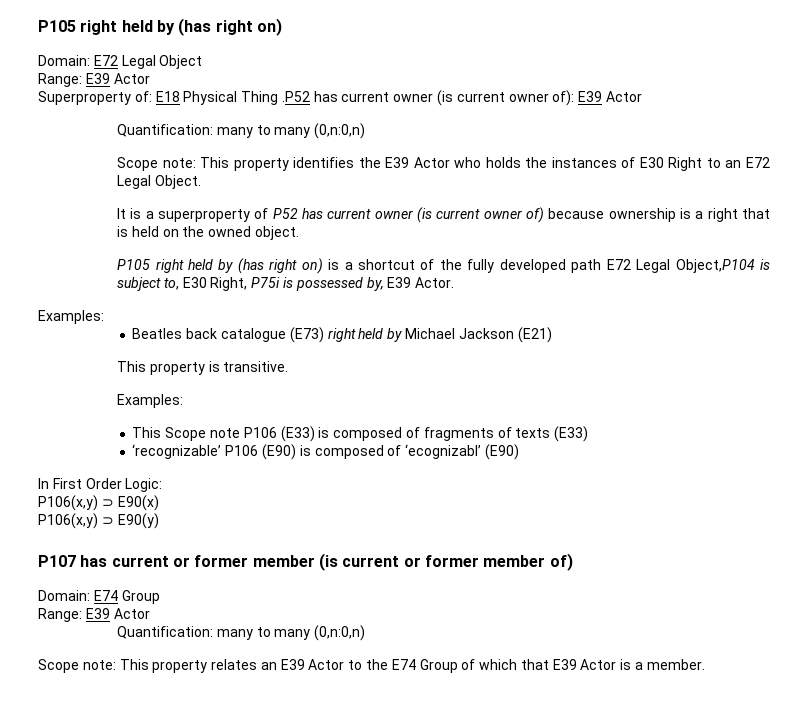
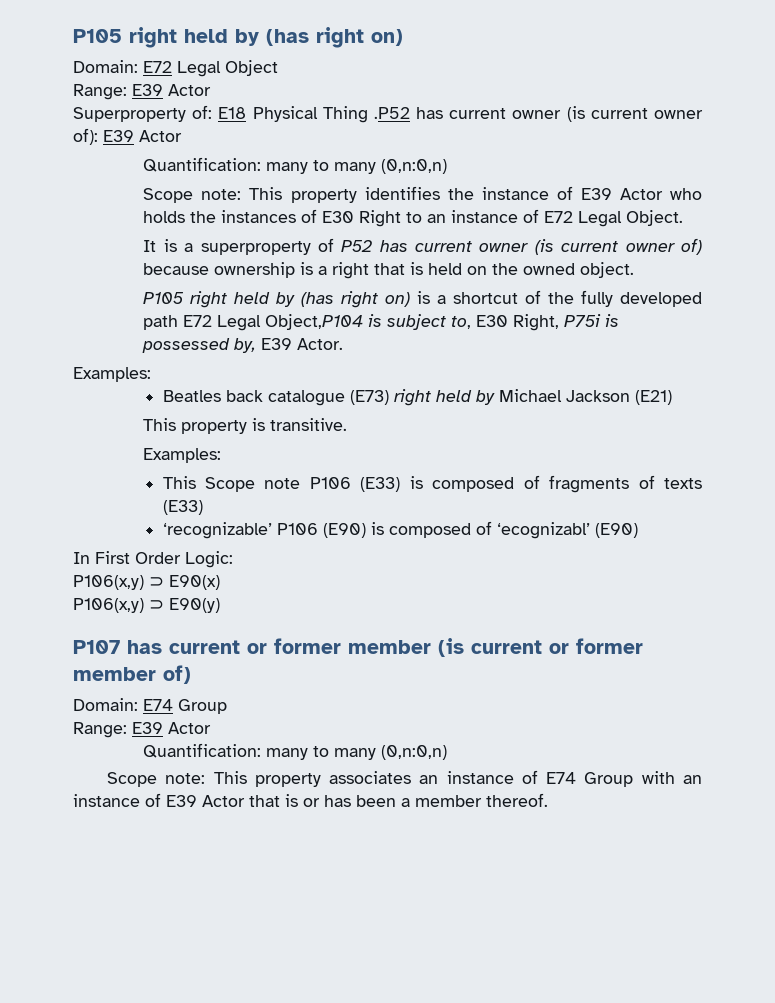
(381, 162) none -> [481,186,573,200] instance of
(742, 164) none -> [451,209,540,223] instance of
[211,659,705,673] relates an E39 Actor to the E74 Group of which that E39 Actor is a member. -> [329,770,702,787] [73,793,548,807] associates an instance of E74 Group with an instance of E39 Actor that is or has been a member thereof.

